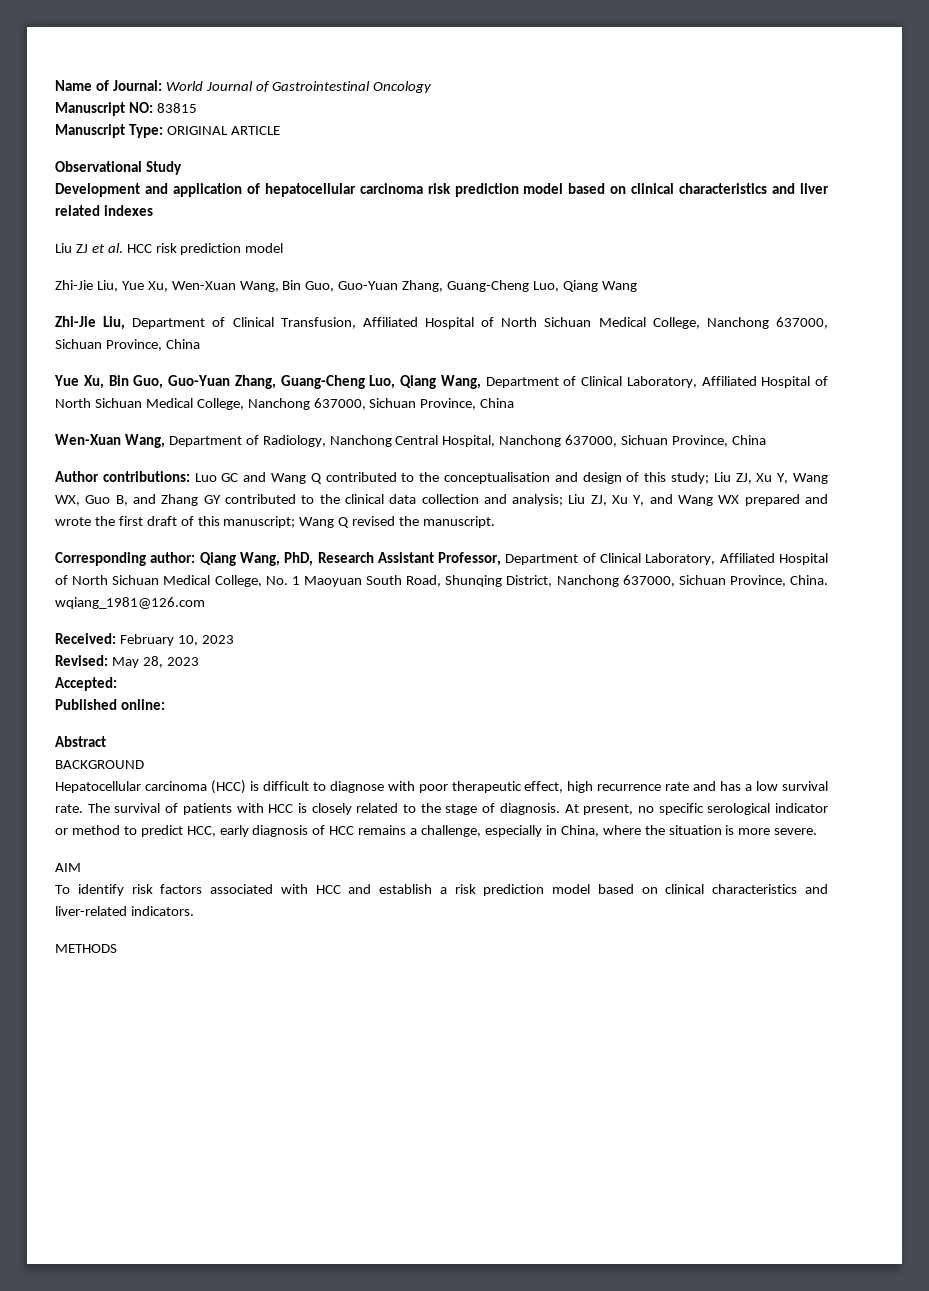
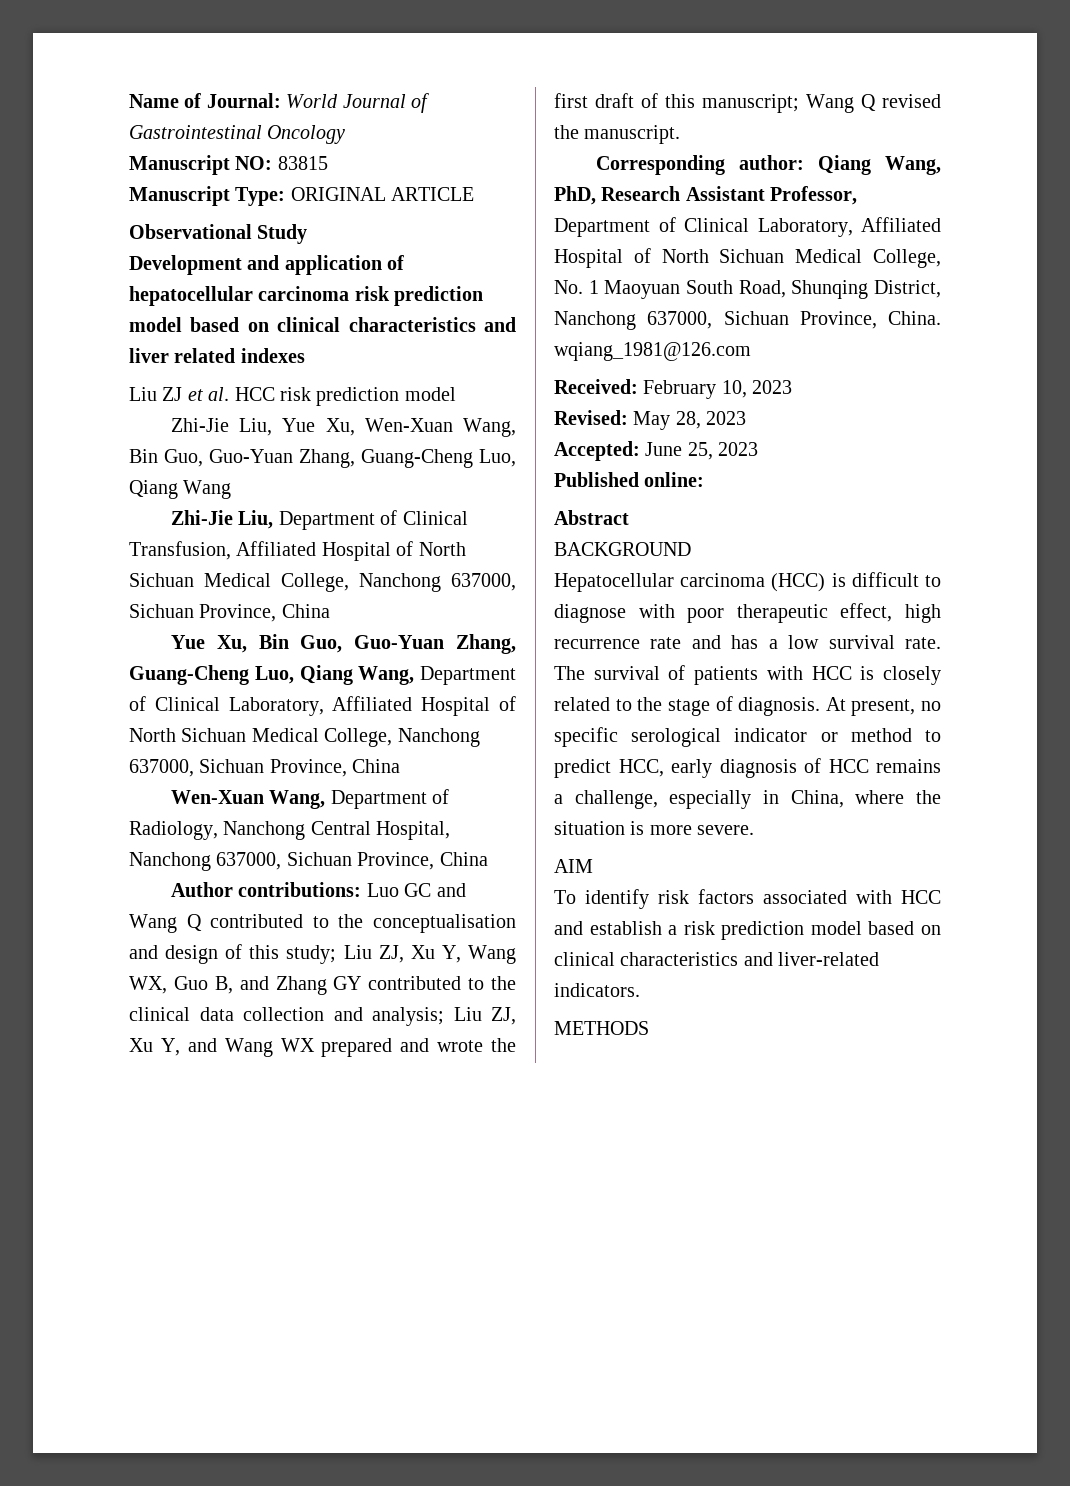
(117, 684) none -> [645,442,759,460] June 25, 2023

